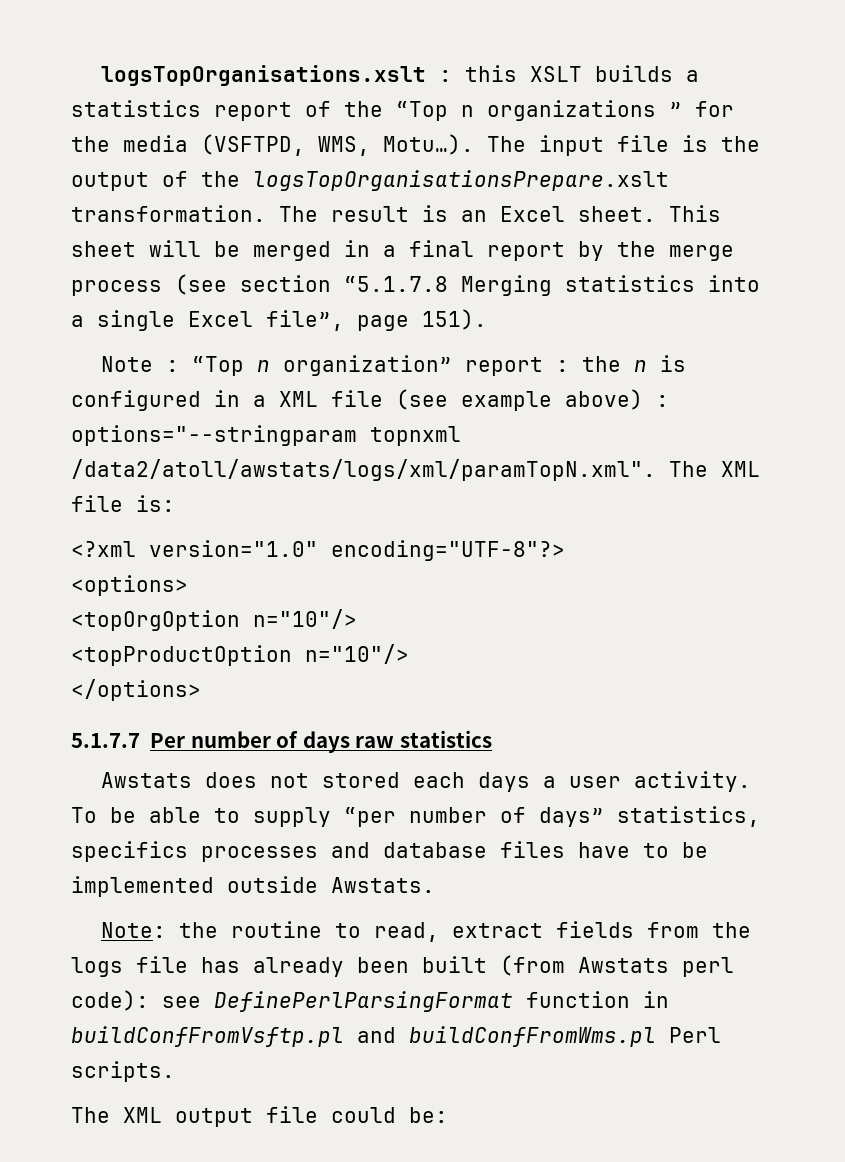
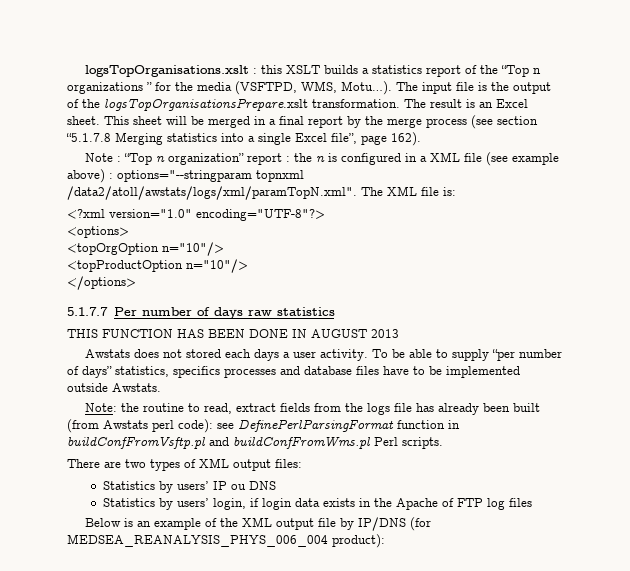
[422,309,487,330] 151). -> [391,132,421,146] 162).
(492, 739) none -> [67,329,399,338] // THIS FUNCTION HAS BEEN DONE IN AUGUST 2013
[71,1106,448,1127] The XML output file could be: -> [67,458,302,471] [102,481,276,493] [102,498,532,510] [85,517,432,531] [67,534,385,548] There are two types of XML output files: // Statistics by users’ IP ou DNS // Statistics by users’ login, if login data exists in the Apache of FTP log files // Below is an example of the XML output file by IP/DNS (for MEDSEA_REANALYSIS_PHYS_006_004 product):

